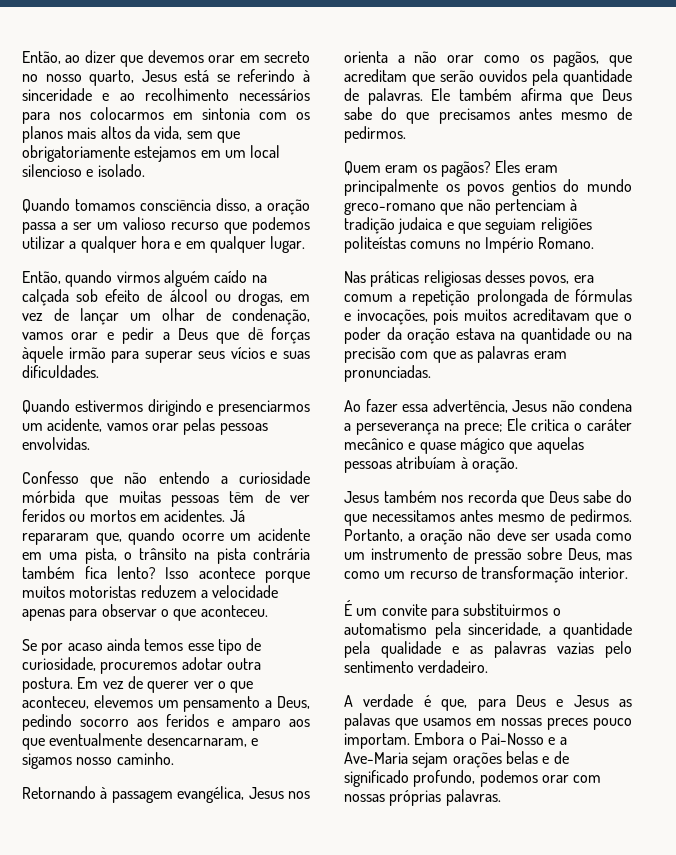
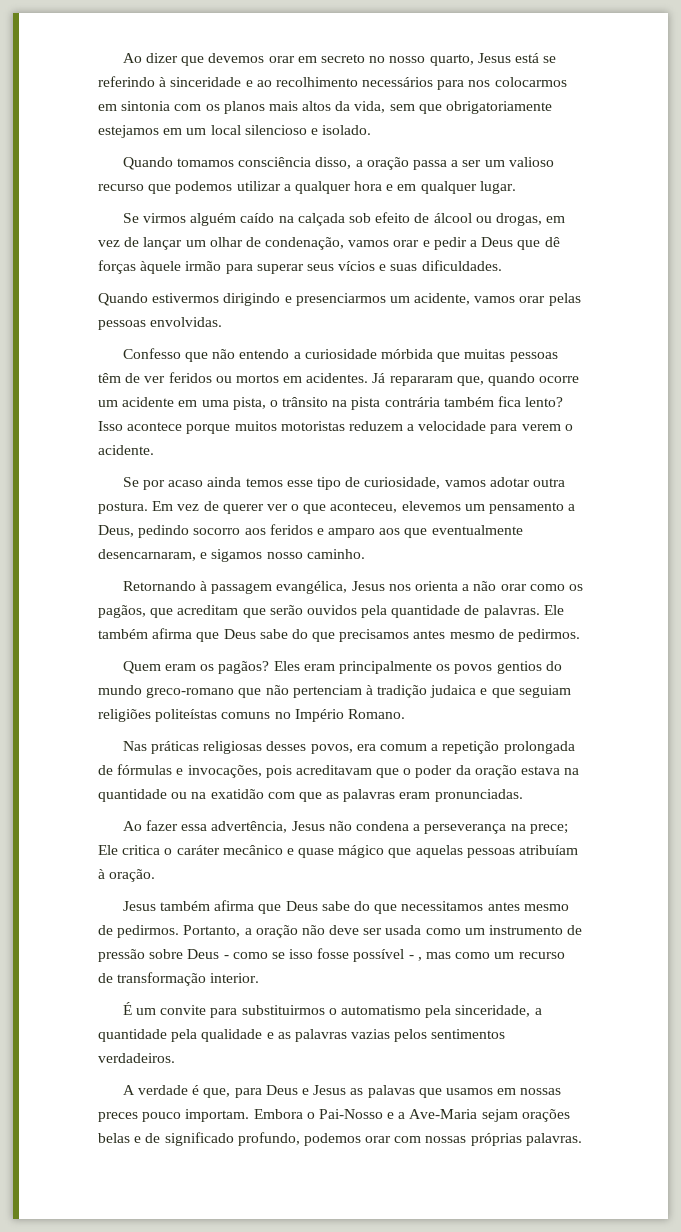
[22,51,81,64] Então, ao -> [122,53,142,63] Ao
[22,270,113,287] Então, quando -> [122,213,139,223] Se
[22,604,268,621] apenas para observar o que aconteceu. -> [490,424,573,434] [98,445,154,455] para verem o acidente.
[100,662,178,674] procuremos -> [444,480,486,487] vamos
[464,309,507,321] muitos -> (292, 771) none
[344,347,396,363] precisão -> [210,789,264,799] exatidão
[441,490,517,503] nos recorda -> [214,900,255,911] afirma
[567,548,601,561] Deus, -> [187,948,422,962] Deus - como se isso fosse possível - ,
[605,641,632,658] [344,660,489,673] pelo sentimento verdadeiro. -> [394,1029,506,1042] [98,1053,175,1063] pelos sentimentos verdadeiros.

